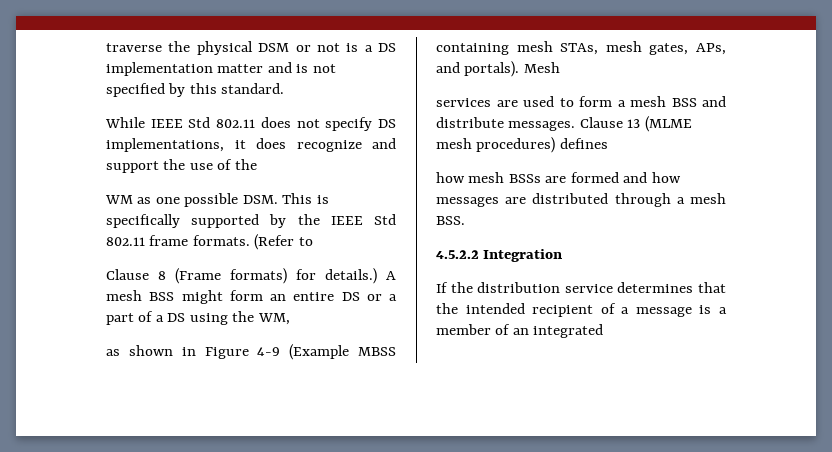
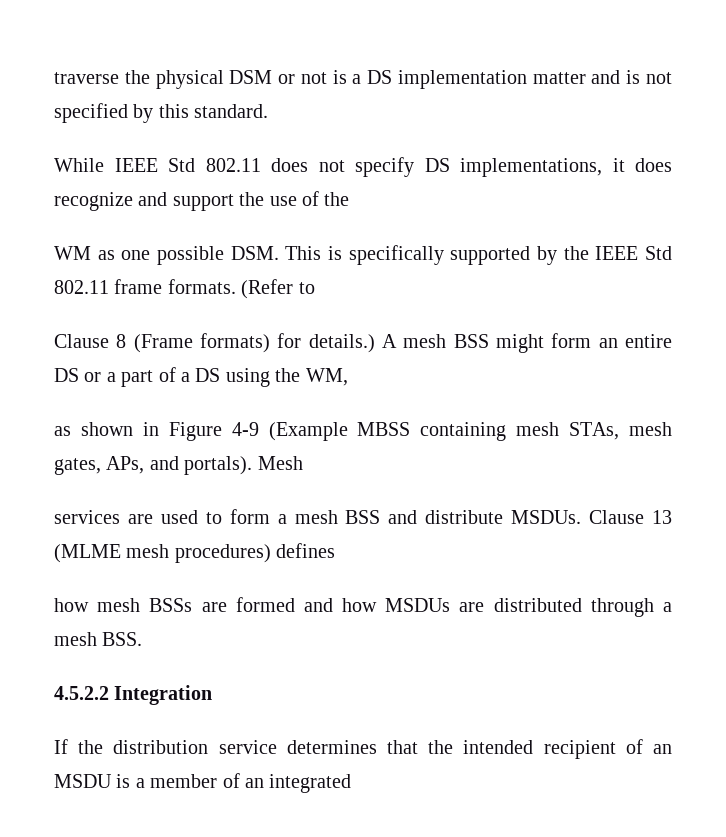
[508,121,576,131] messages. -> [511,510,582,524] MSDUs.
[436,197,499,207] messages -> [385,598,451,612] MSDUs
[621,307,692,317] a message -> [653,744,672,754] [54,774,112,788] an MSDU

